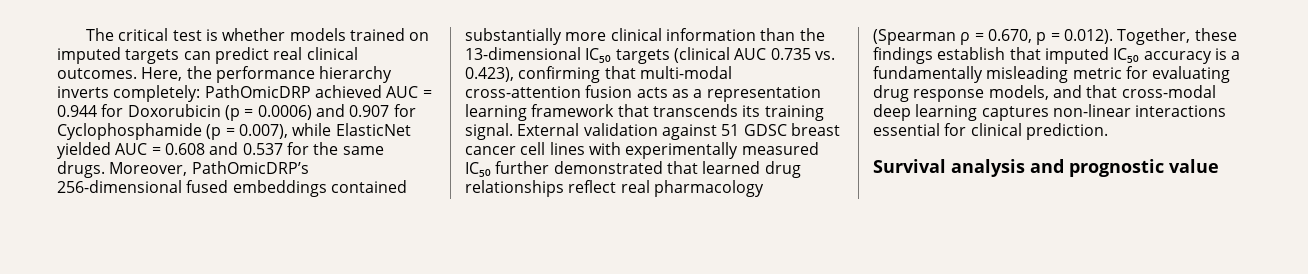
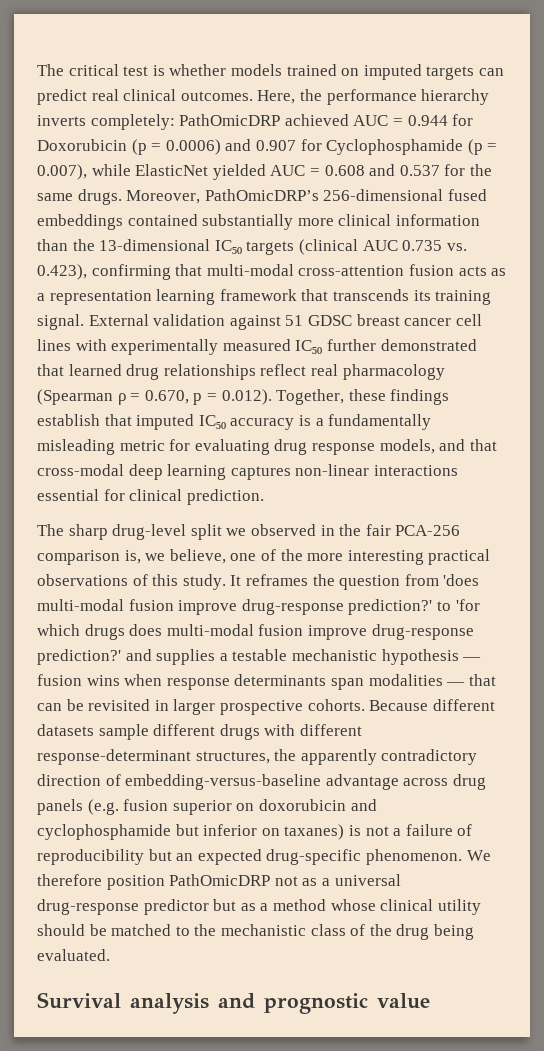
(1108, 131) none -> [37,524,461,540] [37,549,491,565] [37,574,480,590] [37,599,480,615] [37,624,474,640] [37,649,482,665] [37,674,496,690] [37,699,495,715] [37,724,362,740] [37,749,478,765] [37,774,486,790] [37,799,377,815] [37,824,473,840] [37,849,491,865] [37,874,401,890] [37,899,481,915] [37,924,474,940] [37,949,110,961] // The sharp drug-level split we observed in the fair PCA-256 comparison is, we believe, one of the more interesting practical observations of this study. It reframes the question from 'does multi-modal fusion improve drug-response prediction?' to 'for which drugs does multi-modal fusion improve drug-response prediction?' and supplies a testable mechanistic hypothesis — fusion wins when response determinants span modalities — that can be revisited in larger prospective cohorts. Because different datasets sample different drugs with different response-determinant structures, the apparently contradictory direction of embedding-versus-baseline advantage across drug panels (e.g. fusion superior on doxorubicin and cyclophosphamide but inferior on taxanes) is not a failure of reproducibility but an expected drug-specific phenomenon. We therefore position PathOmicDRP not as a universal drug-response predictor but as a method whose clinical utility should be matched to the mechanistic class of the drug being evaluated.

